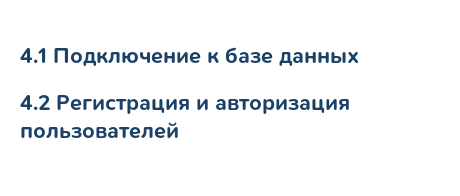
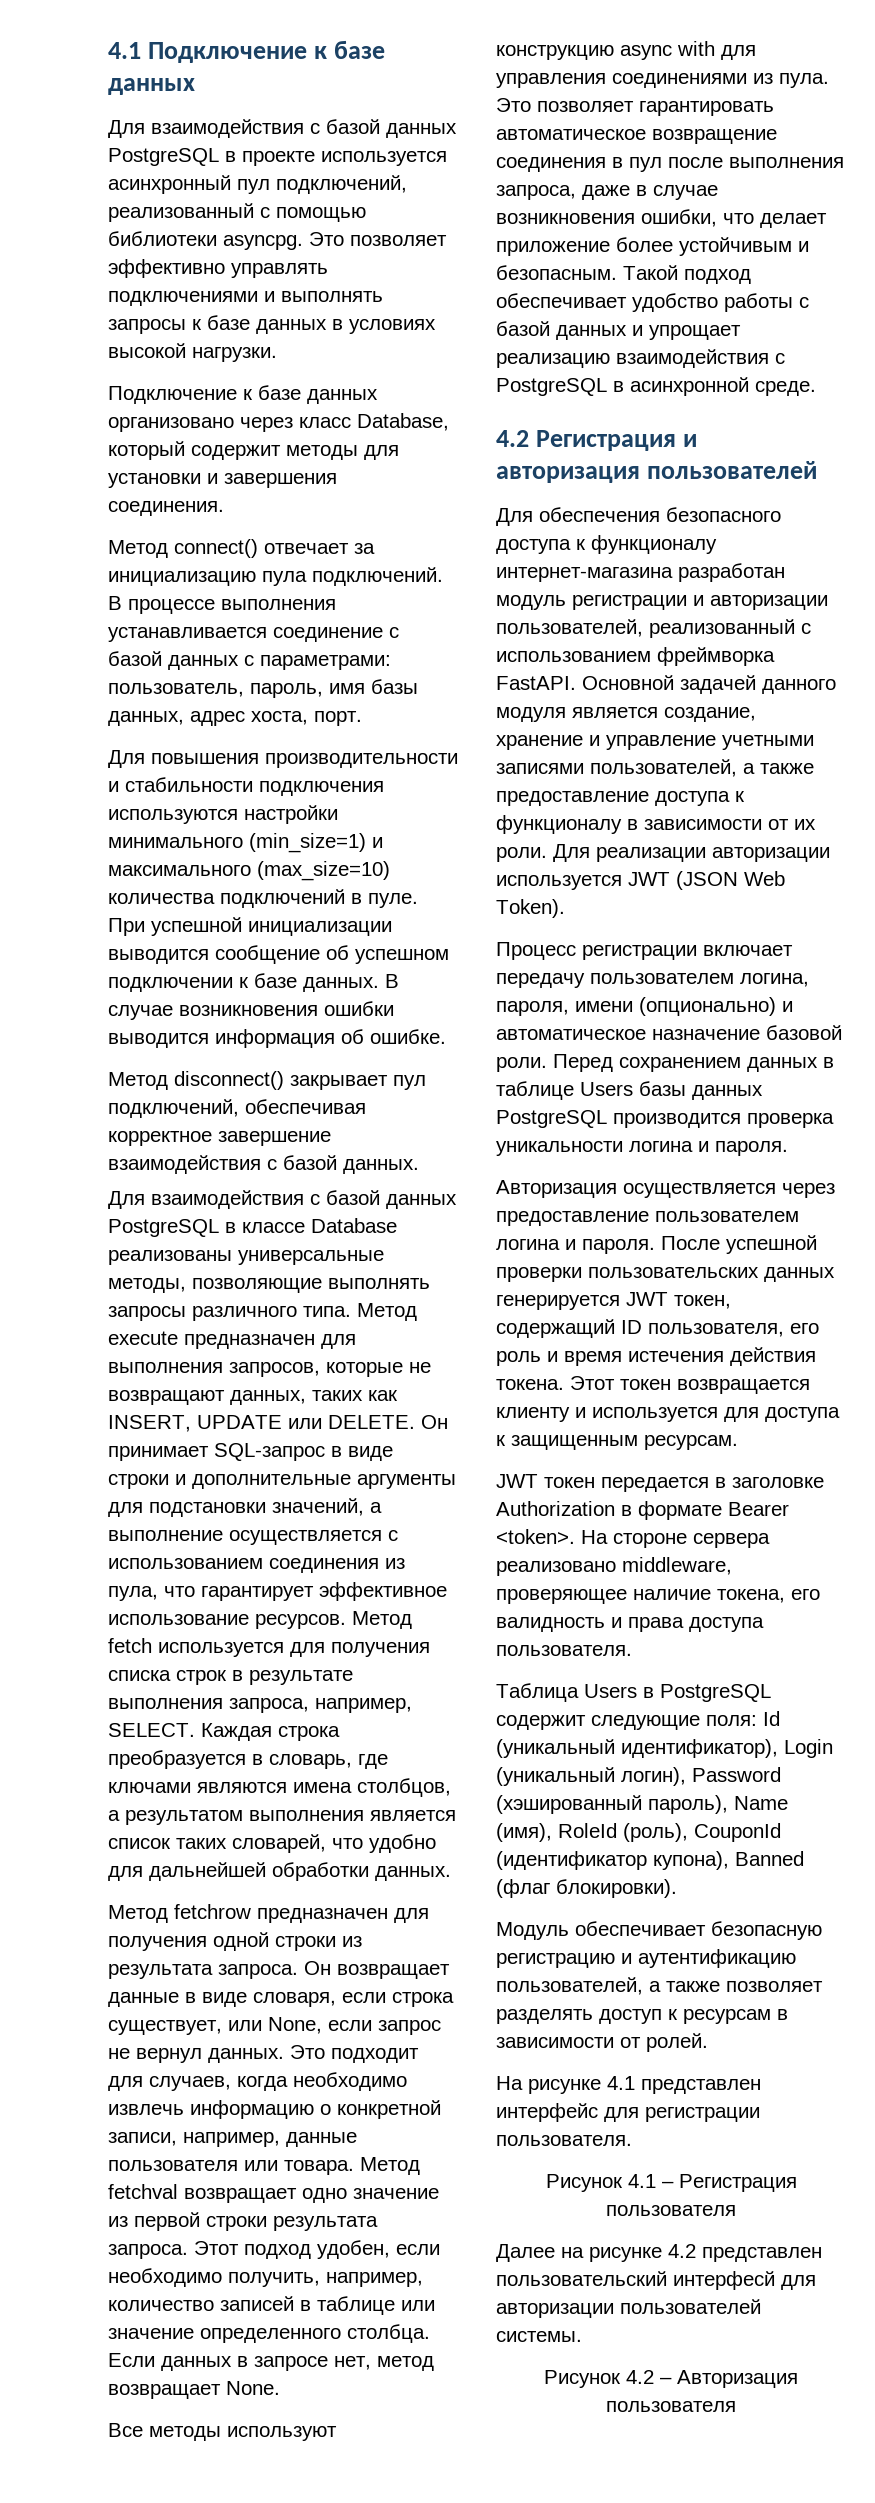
(359, 58) none -> [108,119,457,138] [108,148,447,166] [108,175,407,194] [108,203,366,222] [108,231,447,250] [108,259,328,278] [108,291,383,306] [108,315,436,334] [108,343,277,362] [108,385,378,404] [108,413,449,432] [108,441,399,460] [108,473,337,488] [108,501,224,516] [108,539,375,558] [108,567,443,586] [108,596,336,614] [108,627,399,642] [108,651,391,670] [108,679,418,698] [108,711,362,726] [108,750,458,768] [108,777,384,796] [108,805,338,824] [108,833,383,853] [108,861,390,881] [108,889,418,908] [108,917,392,936] [108,945,449,964] [108,973,399,992] [108,1001,394,1020] [108,1029,446,1048] [108,1071,426,1090] [108,1099,366,1118] [108,1131,331,1146] [108,1155,419,1174] [108,1190,457,1209] [108,1218,397,1237] [108,1250,384,1265] [108,1278,430,1293] [108,1303,417,1321] [108,1331,356,1349] [108,1362,431,1377] [108,1390,398,1405] [108,1415,448,1432] [108,1443,393,1461] [108,1474,456,1489] [108,1498,382,1517] [108,1530,398,1545] [108,1558,405,1573] [108,1582,447,1601] [108,1611,412,1629] [108,1638,430,1657] [108,1670,353,1685] [108,1698,412,1713] [108,1723,340,1741] [108,1750,388,1769] [108,1778,451,1797] [108,1810,456,1825] [108,1834,436,1853] [108,1862,451,1881] [108,1904,429,1923] [108,1932,362,1951] [108,1961,450,1979] [108,1992,454,2007] [108,2017,441,2035] [108,2045,419,2063] [108,2072,407,2091] [108,2100,441,2119] [108,2132,357,2147] [108,2157,420,2175] [108,2184,439,2203] [108,2212,378,2231] [108,2240,440,2259] [108,2268,423,2287] [108,2296,435,2315] [108,2324,430,2343] [108,2353,434,2371] [108,2381,280,2399] [108,2423,337,2441] [496,41,756,60] [496,73,829,88] [496,98,774,116] [496,129,777,144] [496,157,844,172] [496,185,718,200] [496,209,827,228] [496,237,809,256] [496,265,751,284] [496,293,809,312] [496,321,741,340] [496,349,785,368] [496,377,816,396] // Для взаимодействия с базой данных PostgreSQL в проекте используется асинхронный пул подключений, реализованный с помощью библиотеки asyncpg. Это позволяет эффективно управлять подключениями и выполнять запросы к базе данных в условиях высокой нагрузки. // Подключение к базе данных организовано через класс Database, который содержит методы для установки и завершения соединения. // Метод connect() отвечает за инициализацию пула подключений. В процессе выполнения устанавливается соединение с базой данных с параметрами: пользователь, пароль, имя базы данных, адрес хоста, порт. // Для повышения производительности и стабильности подключения используются настройки минимального (min_size=1) и максимального (max_size=10) количества подключений в пуле. При успешной инициализации выводится сообщение об успешном подключении к базе данных. В случае возникновения ошибки выводится информация об ошибке. // Метод disconnect() закрывает пул подключений, обеспечивая корректное завершение взаимодействия с базой данных. // Для взаимодействия с базой данных PostgreSQL в классе Database реализованы универсальные методы, позволяющие выполнять запросы различного типа. Метод execute предназначен для выполнения запросов, которые не возвращают данных, таких как INSERT, UPDATE или DELETE. Он принимает SQL-запрос в виде строки и дополнительные аргументы для подстановки значений, а выполнение осуществляется с использованием соединения из пула, что гарантирует эффективное использование ресурсов. Метод fetch используется для получения списка строк в результате выполнения запроса, например, SELECT. Каждая строка преобразуется в словарь, где ключами являются имена столбцов, а результатом выполнения является список таких словарей, что удобно для дальнейшей обработки данных. // Метод fetchrow предназначен для получения одной строки из результата запроса. Он возвращает данные в виде словаря, если строка существует, или None, если запрос не вернул данных. Это подходит для случаев, когда необходимо извлечь информацию о конкретной записи, например, данные пользователя или товара. Метод fetchval возвращает одно значение из первой строки результата запроса. Этот подход удобен, если необходимо получить, например, количество записей в таблице или значение определенного столбца. Если данных в запросе нет, метод возвращает None. // Все методы используют конструкцию async with для управления соединениями из пула. Это позволяет гарантировать автоматическое возвращение соединения в пул после выполнения запроса, даже в случае возникновения ошибки, что делает приложение более устойчивым и безопасным. Такой подход обеспечивает удобство работы с базой данных и упрощает реализацию взаимодействия с PostgreSQL в асинхронной среде.
(179, 130) none -> [496,507,781,526] [496,535,717,554] [496,563,785,582] [496,595,828,610] [496,619,811,638] [496,647,775,666] [496,675,836,694] [496,707,756,722] [496,735,814,750] [496,759,814,777] [496,791,745,806] [496,815,816,834] [496,844,830,862] [496,871,785,890] [496,899,565,918] [496,942,793,960] [496,973,809,988] [496,997,793,1016] [496,1025,842,1040] [496,1054,834,1072] [496,1081,763,1100] [496,1110,834,1128] [496,1141,788,1156] [496,1180,835,1198] [496,1211,799,1226] [496,1235,817,1254] [496,1267,835,1282] [496,1292,731,1310] [496,1319,819,1338] [496,1347,816,1366] [496,1376,810,1394] [496,1407,840,1422] [496,1435,738,1450] [496,1474,824,1492] [496,1501,789,1520] [496,1529,770,1548] [496,1557,732,1576] [496,1589,820,1604] [496,1617,764,1632] [496,1645,632,1656] [496,1683,771,1702] [496,1711,780,1730] [496,1739,833,1758] [496,1767,781,1786] [496,1795,788,1814] [496,1823,781,1842] [496,1851,804,1870] [496,1879,677,1898] [496,1921,822,1940] [496,1949,796,1968] [496,1977,823,1995] [496,2009,788,2024] [496,2033,708,2052] [496,2076,761,2094] [496,2103,760,2122] [496,2135,632,2146] [545,2174,797,2192] [606,2205,736,2216] [496,2244,822,2262] [496,2271,816,2290] [496,2299,761,2318] [496,2331,582,2342] [544,2370,798,2388] [606,2401,736,2412] // Для обеспечения безопасного доступа к функционалу интернет-магазина разработан модуль регистрации и авторизации пользователей, реализованный с использованием фреймворка FastAPI. Основной задачей данного модуля является создание, хранение и управление учетными записями пользователей, а также предоставление доступа к функционалу в зависимости от их роли. Для реализации авторизации используется JWT (JSON Web Token). // Процесс регистрации включает передачу пользователем логина, пароля, имени (опционально) и автоматическое назначение базовой роли. Перед сохранением данных в таблице Users базы данных PostgreSQL производится проверка уникальности логина и пароля. // Авторизация осуществляется через предоставление пользователем логина и пароля. После успешной проверки пользовательских данных генерируется JWT токен, содержащий ID пользователя, его роль и время истечения действия токена. Этот токен возвращается клиенту и используется для доступа к защищенным ресурсам. // JWT токен передается в заголовке Authorization в формате Bearer <token>. На стороне сервера реализовано middleware, проверяющее наличие токена, его валидность и права доступа пользователя. // Таблица Users в PostgreSQL содержит следующие поля: Id (уникальный идентификатор), Login (уникальный логин), Password (хэшированный пароль), Name (имя), RoleId (роль), CouponId (идентификатор купона), Banned (флаг блокировки). // Модуль обеспечивает безопасную регистрацию и аутентификацию пользователей, а также позволяет разделять доступ к ресурсам в зависимости от ролей. // На рисунке 4.1 представлен интерфейс для регистрации пользователя. // Рисунок 4.1 – Регистрация пользователя // Далее на рисунке 4.2 представлен пользовательский интерфесй для авторизации пользователей системы. // Рисунок 4.2 – Авторизация пользователя

